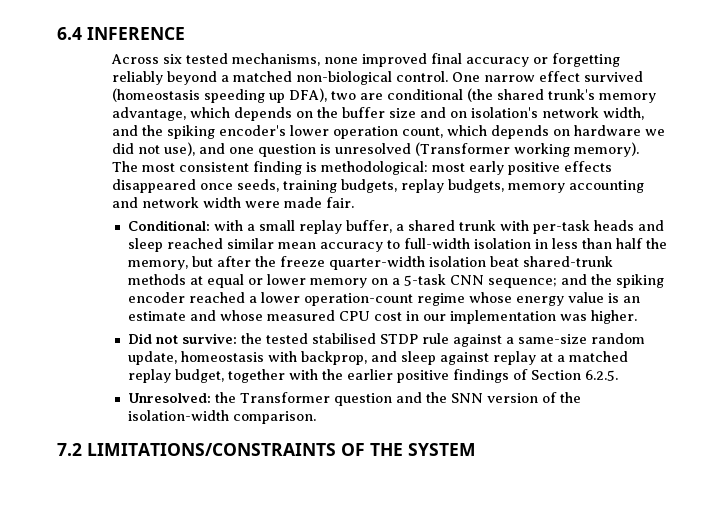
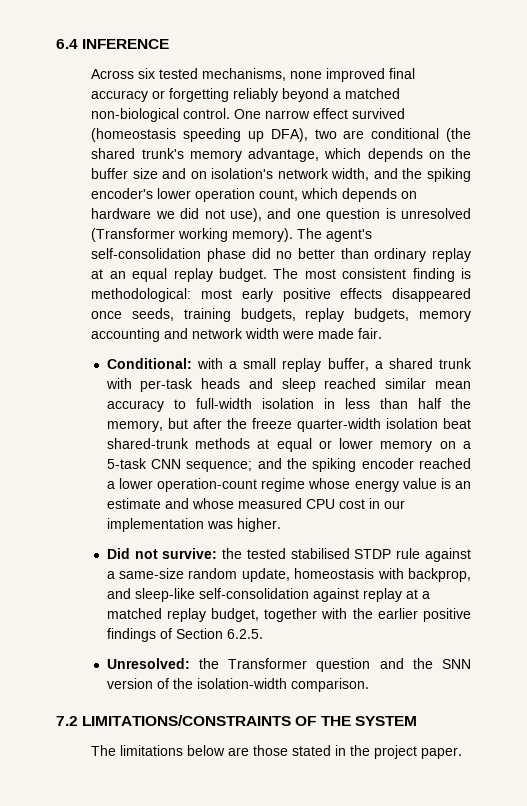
(138, 166) none -> [326,229,373,242] [91,248,471,262] [91,268,299,282] agent's self-consolidation phase did no better than ordinary replay at an equal replay budget. The
[400,351,436,365] sleep -> [134,588,309,602] sleep-like self-consolidation
(476, 449) none -> [91,745,463,759] // The limitations below are those stated in the project paper.

